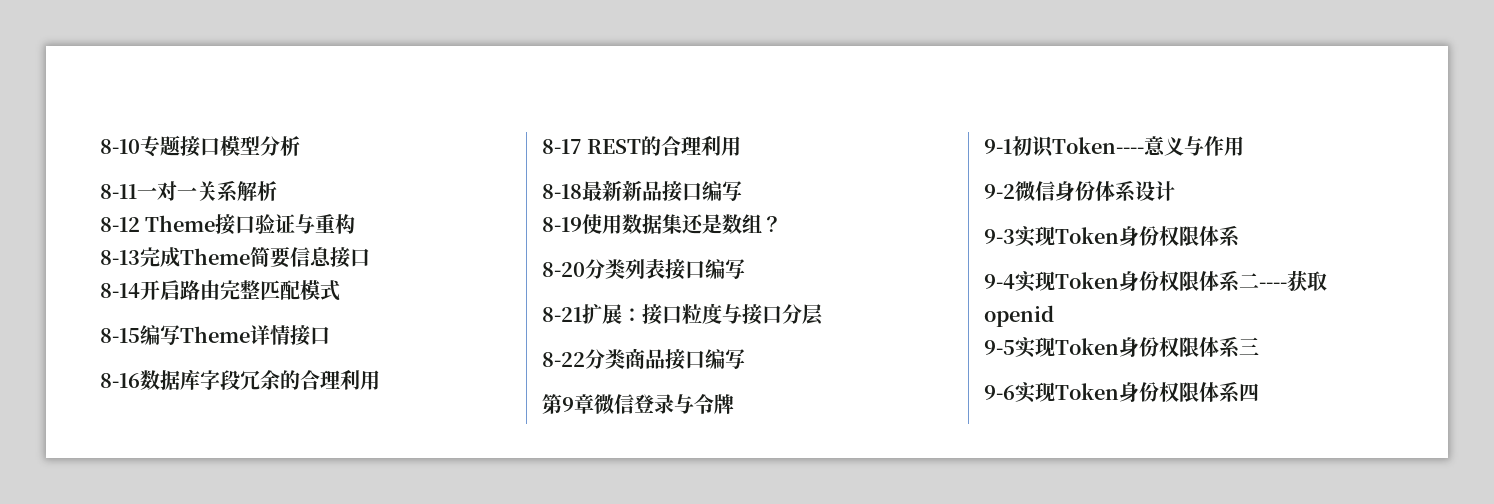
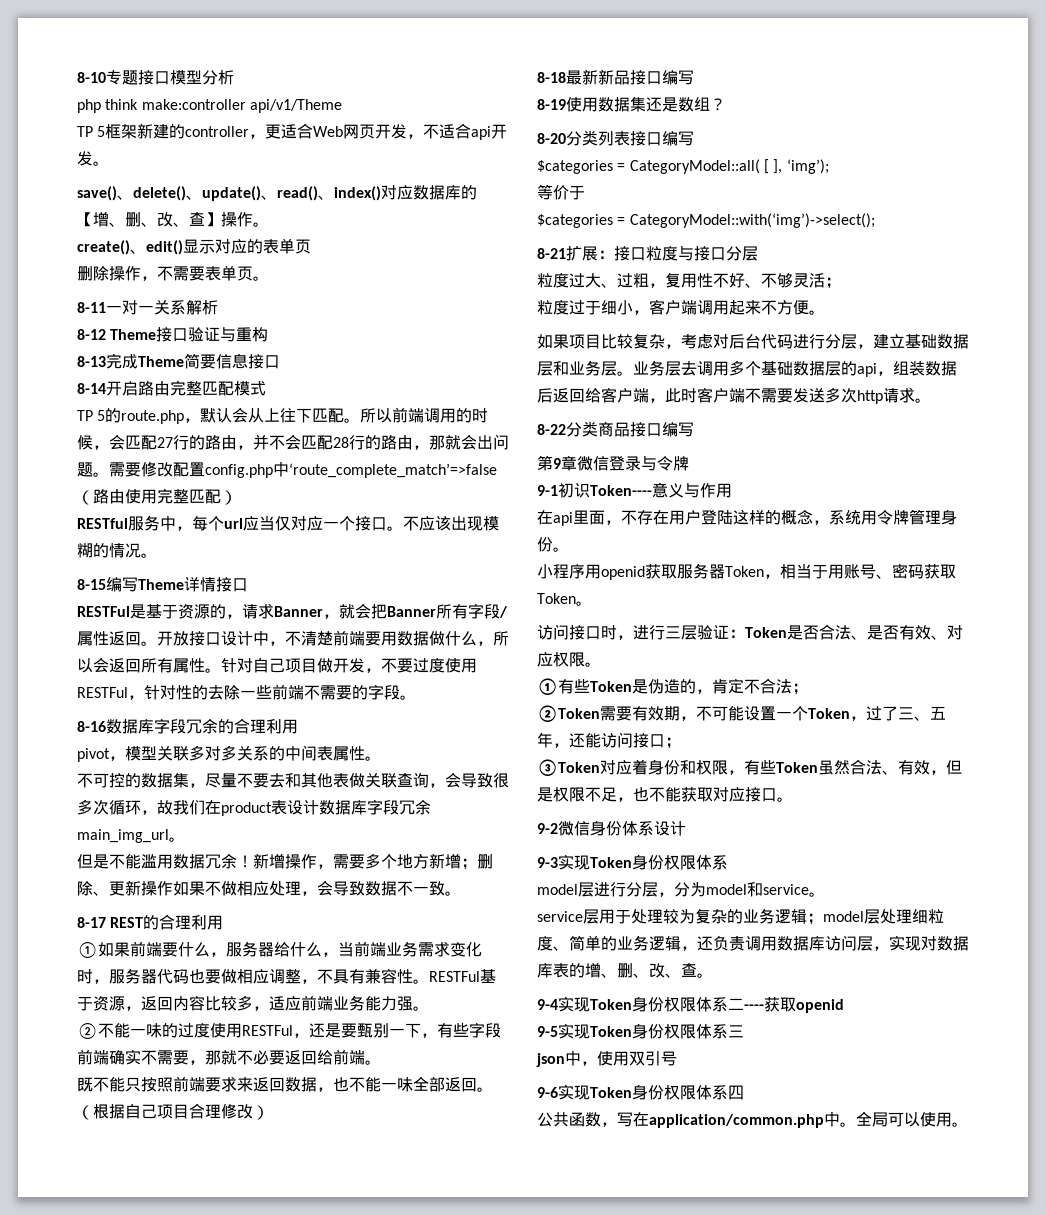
(300, 146) none -> [77,99,342,113] [77,123,508,140] [77,151,109,166] [77,185,477,201] [77,211,269,227] [77,238,311,255] [77,265,269,281] // php think make:controller api/v1/Theme // TP 5框架新建的controller，更适合Web网页开发，不适合api开发。 // save()、delete()、update()、read()、index()对应数据库的【增、删、改、查】操作。 // create()、edit()显示对应的表单页 // 删除操作，不需要表单页。
(340, 290) none -> [77,407,489,424] [77,434,509,450] [77,461,497,478] [77,488,237,505] [77,515,499,531] [77,543,157,558] // TP 5的route.php，默认会从上往下匹配。所以前端调用的时候，会匹配27行的路由，并不会匹配28行的路由，那就会出问题。需要修改配置config.php中‘route_complete_match’=>false（路由使用完整匹配） // RESTful服务中，每个url应当仅对应一个接口。不应该出现模糊的情况。
(330, 335) none -> [77,603,508,619] [77,630,509,646] [77,657,477,673] [77,684,416,700] // RESTFul是基于资源的，请求Banner，就会把Banner所有字段/属性返回。开放接口设计中，不清楚前端要用数据做什么，所以会返回所有属性。针对自己项目做开发，不要过度使用RESTFul，针对性的去除一些前端不需要的字段。
(380, 380) none -> [77,745,381,762] [77,772,509,788] [77,799,431,816] [77,829,185,843] [77,853,493,870] [77,880,461,896] // pivot，模型关联多对多关系的中间表属性。 // 不可控的数据集，尽量不要去和其他表做关联查询，会导致很多次循环，故我们在product表设计数据库字段冗余main_img_url。 // 但是不能滥用数据冗余！新增操作，需要多个地方新增；删除、更新操作如果不做相应处理，会导致数据不一致。
(742, 146) none -> [77,941,482,958] [77,968,496,984] [77,995,429,1011] [77,1022,501,1039] [77,1049,381,1065] [77,1076,493,1092] [77,1103,269,1120] // ①如果前端要什么，服务器给什么，当前端业务需求变化时，服务器代码也要做相应调整，不具有兼容性。RESTFul基于资源，返回内容比较多，适应前端业务能力强。 // ②不能一味的过度使用RESTFul，还是要甄别一下，有些字段前端确实不需要，那就不必要返回给前端。 // 既不能只按照前端要求来返回数据，也不能一味全部返回。（根据自己项目合理修改）
(745, 269) none -> [537,159,829,174] [537,184,585,200] [537,213,875,228] // $categories = CategoryModel::all( [ ], ‘img’); // 等价于 // $categories = CategoryModel::with(‘img’)->select();
(823, 314) none -> [537,273,841,289] [537,299,825,315] [537,333,969,349] [537,360,957,377] [537,387,931,404] // 粒度过大、过粗，复用性不好、不够灵活； // 粒度过于细小，客户端调用起来不方便。 // 如果项目比较复杂，考虑对后台代码进行分层，建立基础数据层和业务层。业务层去调用多个基础数据层的api，组装数据后返回给客户端，此时客户端不需要发送多次http请求。
(1244, 146) none -> [537,509,957,526] [537,537,569,552] [537,563,956,580] [537,593,592,606] [537,624,963,640] [537,652,601,667] [537,678,808,695] [537,705,946,722] [537,732,681,749] [537,759,962,776] [537,787,793,802] // 在api里面，不存在用户登陆这样的概念，系统用令牌管理身份。 // 小程序用openid获取服务器Token，相当于用账号、密码获取Token。 // 访问接口时，进行三层验证：Token是否合法、是否有效、对应权限。 // ①有些Token是伪造的，肯定不合法； // ②Token需要有效期，不可能设置一个Token，过了三、五年，还能访问接口； // ③Token对应着身份和权限，有些Token虽然合法、有效，但是权限不足，也不能获取对应接口。
(1240, 236) none -> [537,882,825,897] [537,908,944,925] [537,935,969,951] [537,962,713,978] // model层进行分层，分为model和service。 // service层用于处理较为复杂的业务逻辑；model层处理细粒度、简单的业务逻辑，还负责调用数据库访问层，实现对数据库表的增、删、改、查。
(1259, 346) none -> [536,1051,677,1067] // json中，使用双引号
(1259, 392) none -> [537,1111,968,1128] // 公共函数，写在application/common.php中。全局可以使用。

